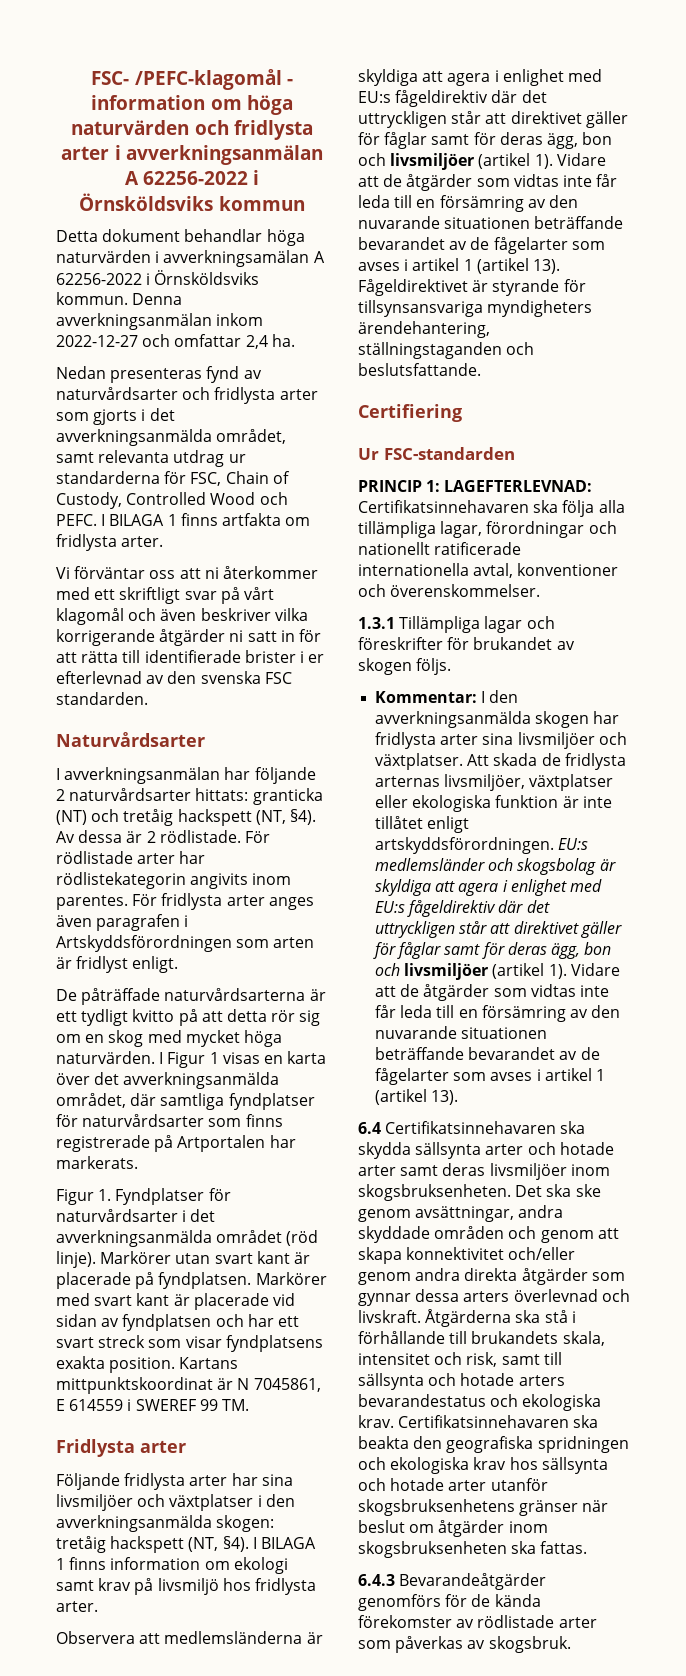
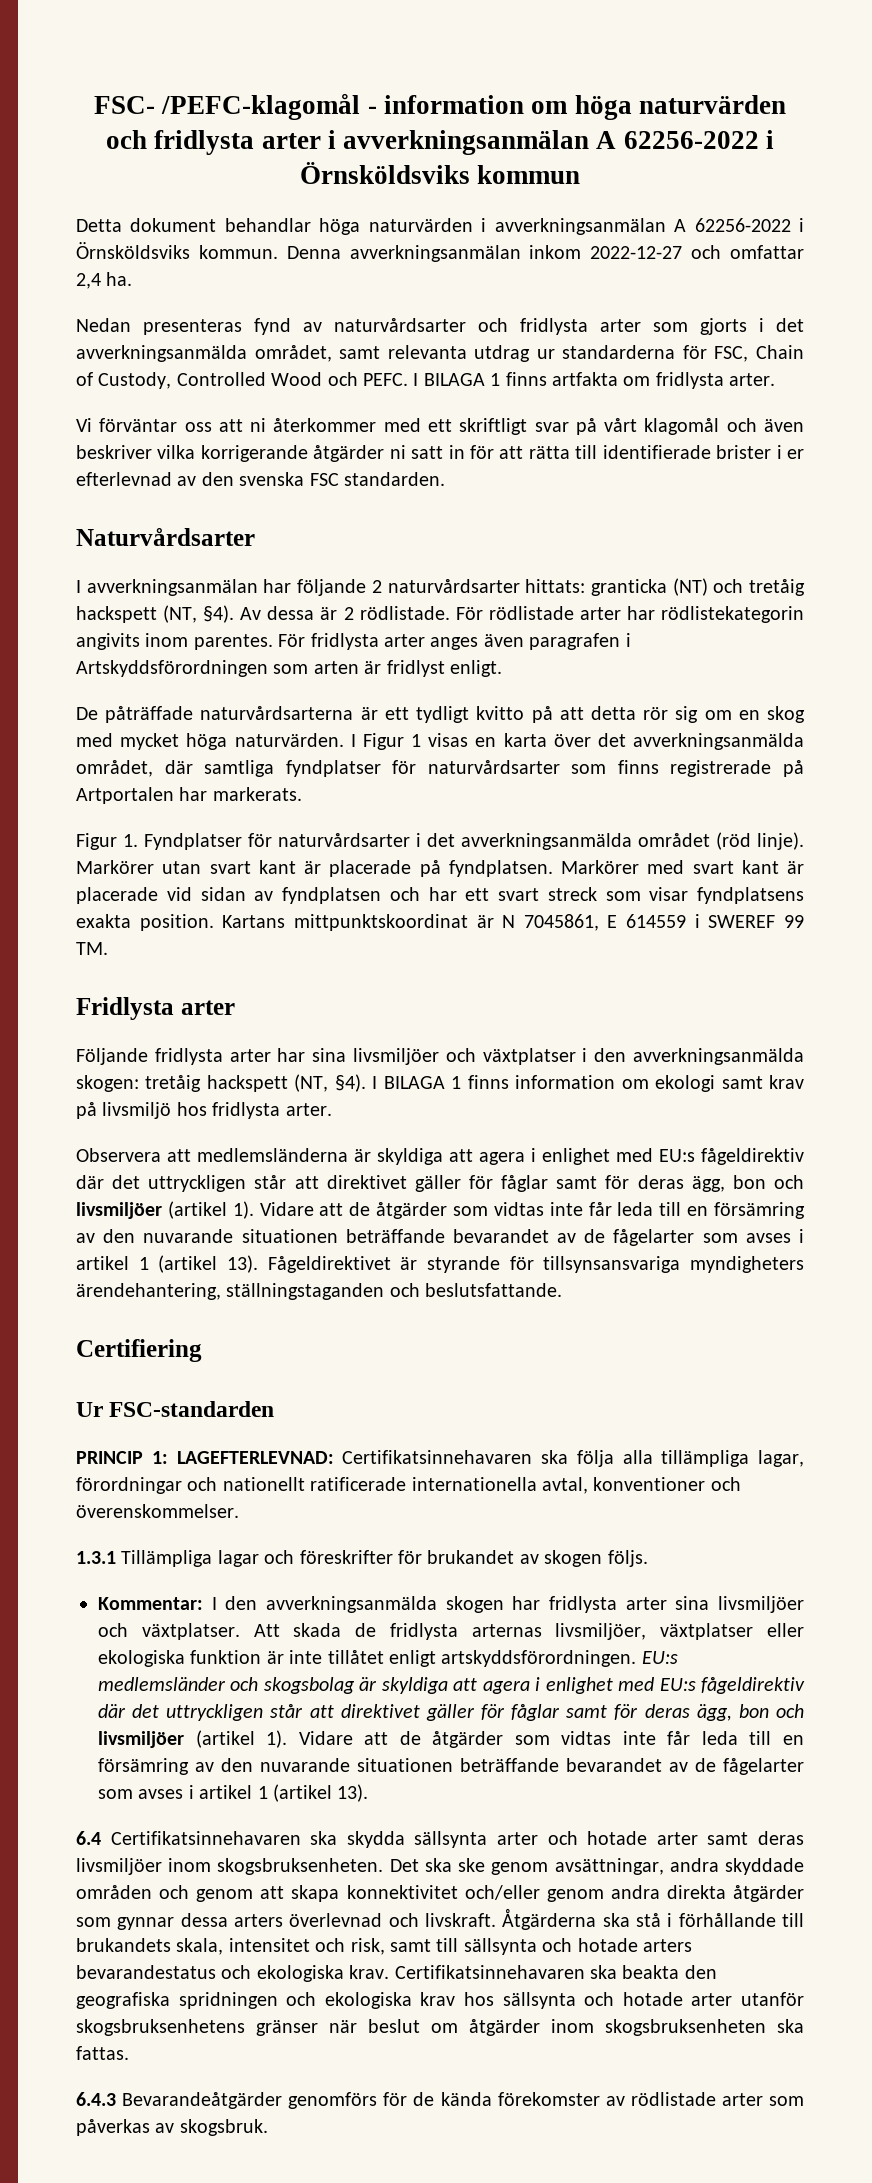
[163,250,310,267] avverkningsamälan -> [494,218,666,235] avverkningsanmälan

